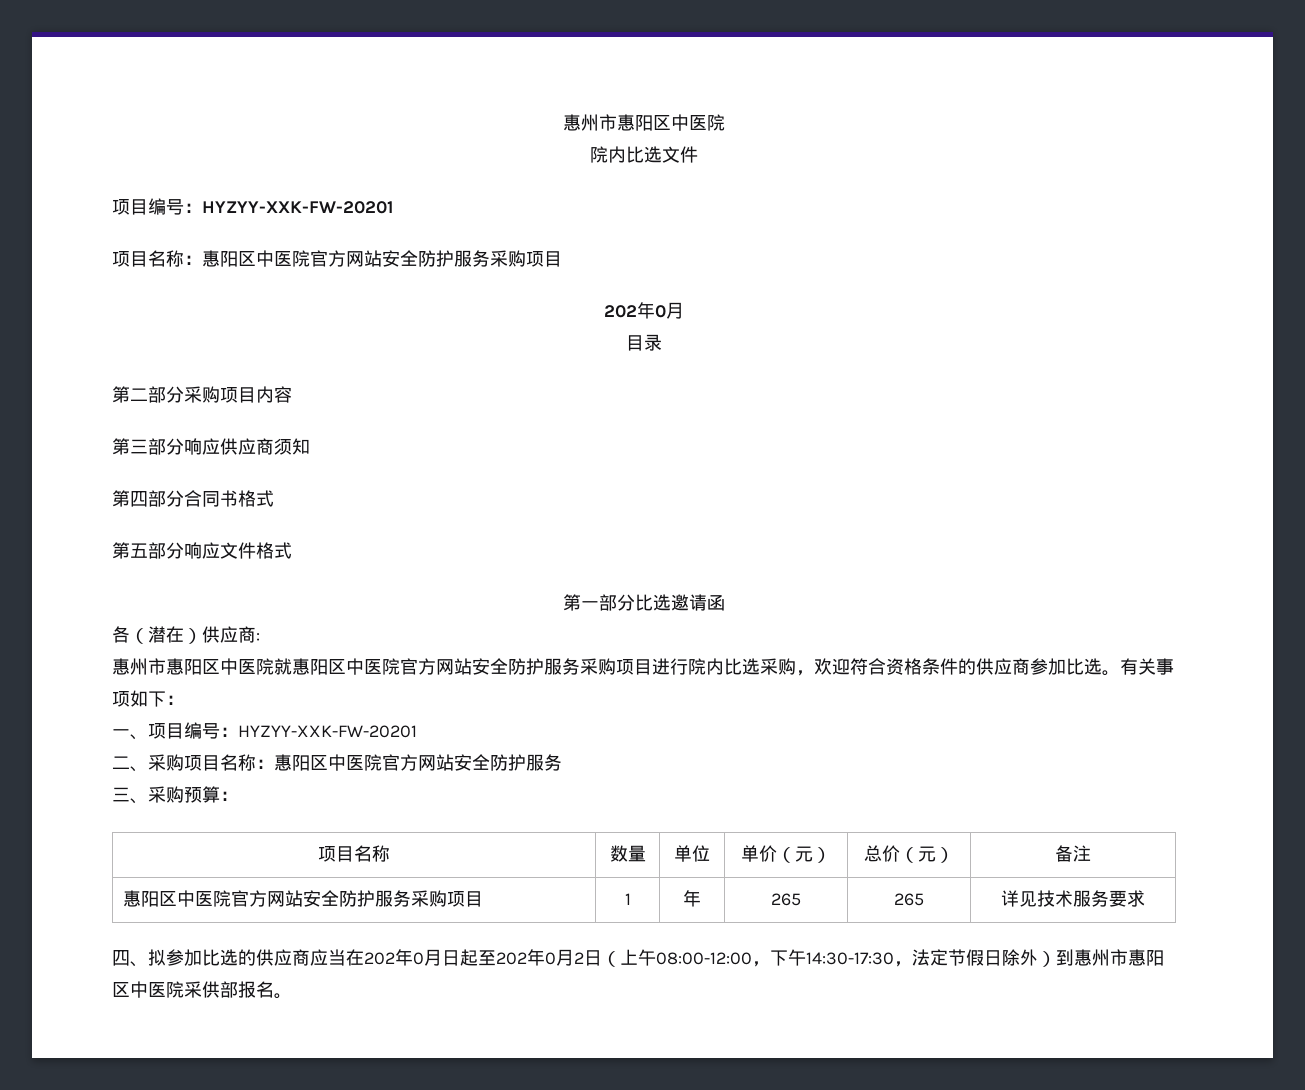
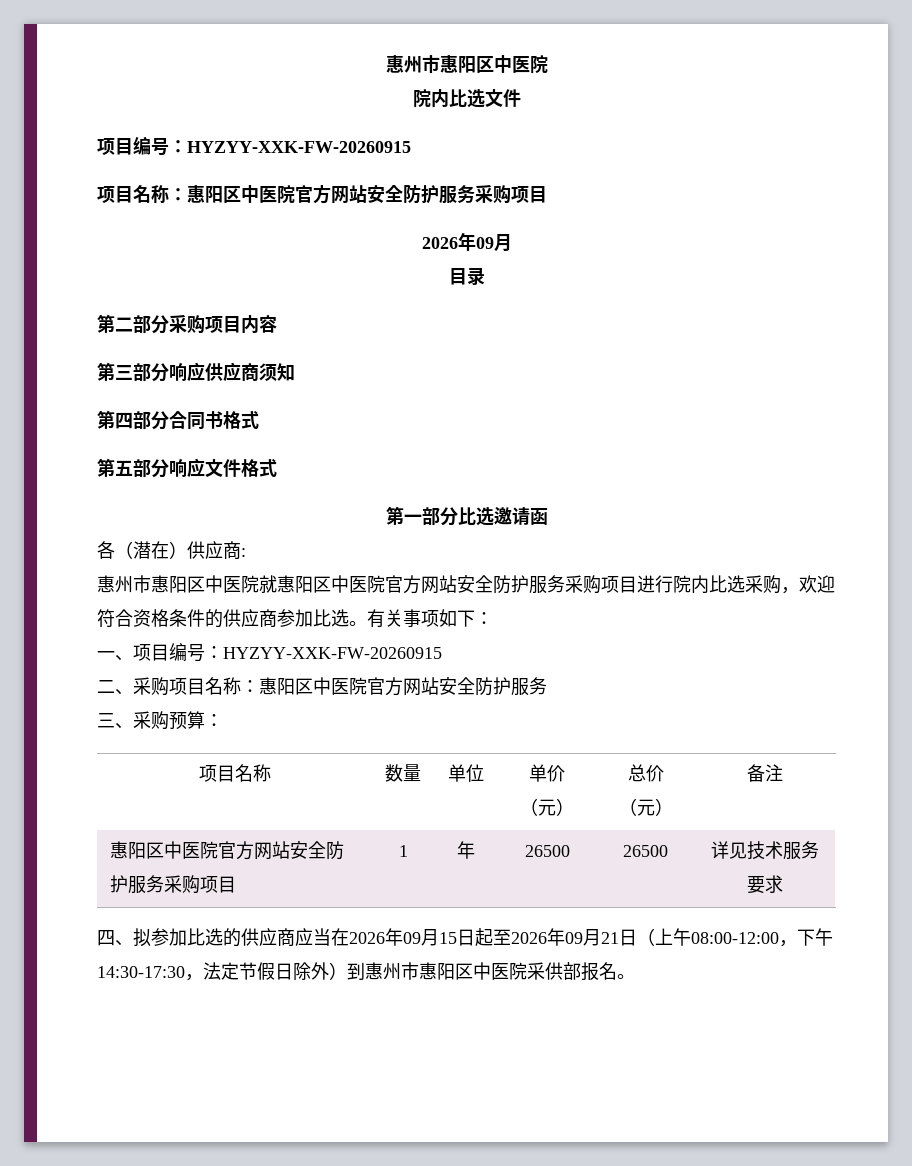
[202,201,393,214] HYZYY-XXK-FW-20201 -> [187,141,411,153] HYZYY-XXK-FW-20260915
[604,302,666,319] 202年0 -> [421,232,494,251] 2026年09
[238,725,417,738] HYZYY-XXK-FW-20201 -> [223,647,442,659] HYZYY-XXK-FW-20260915
[771,893,801,906] [894,893,924,906] 265 | 265 -> [524,845,570,857] [623,845,668,857] 26500 | 26500
[364,949,584,966] 202年0月日起至202年0月2 -> [349,928,619,946] 2026年09月15日起至2026年09月21

